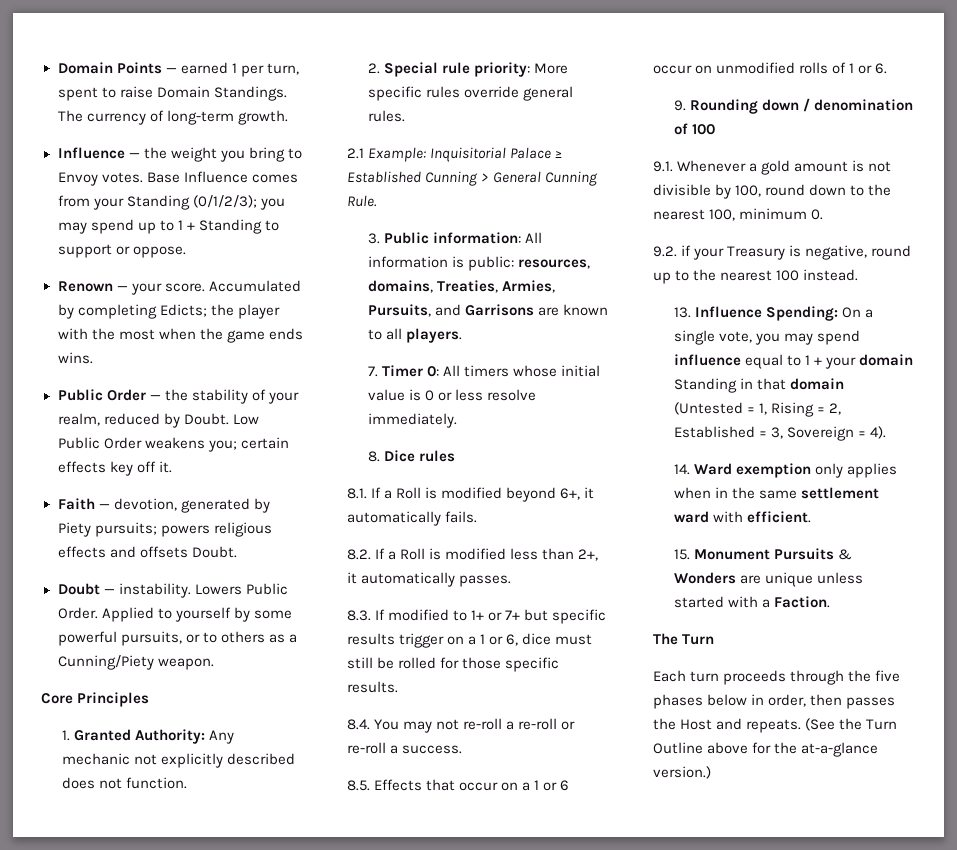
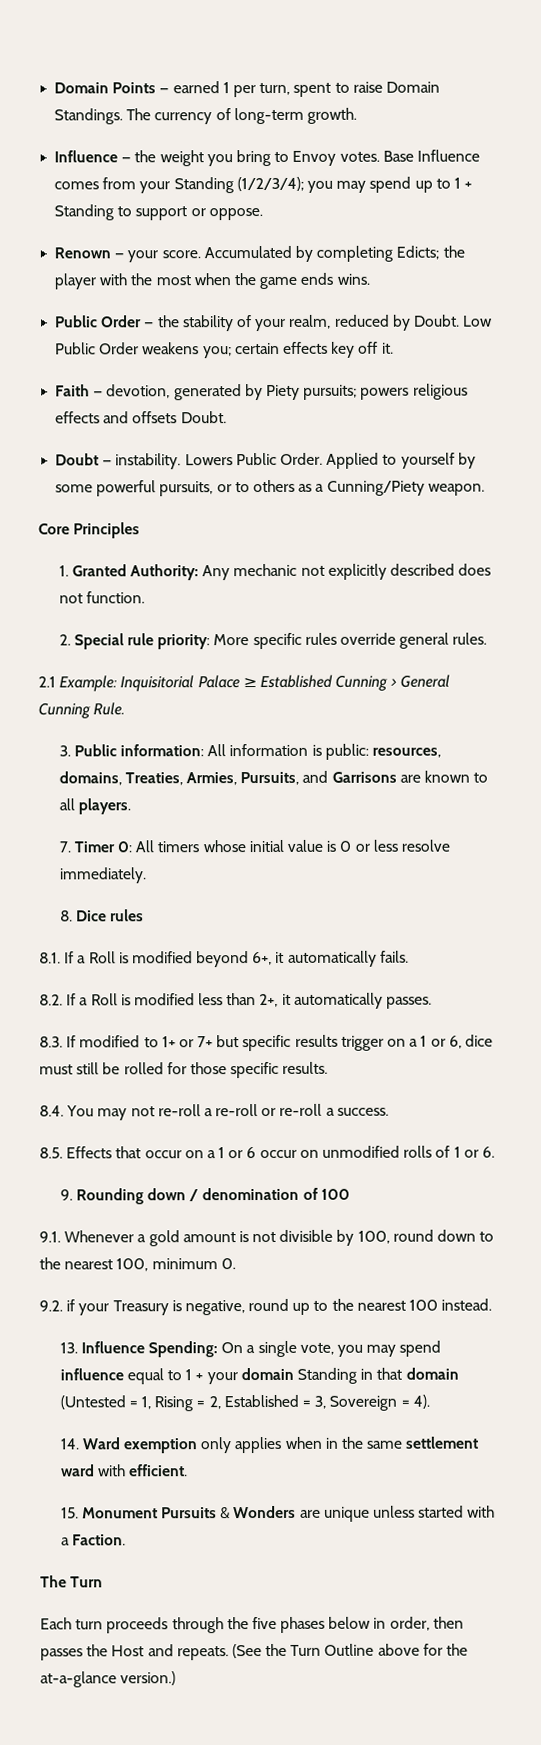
[192,195,257,208] (0/1/2/3); -> [236,176,304,192] (1/2/3/4);

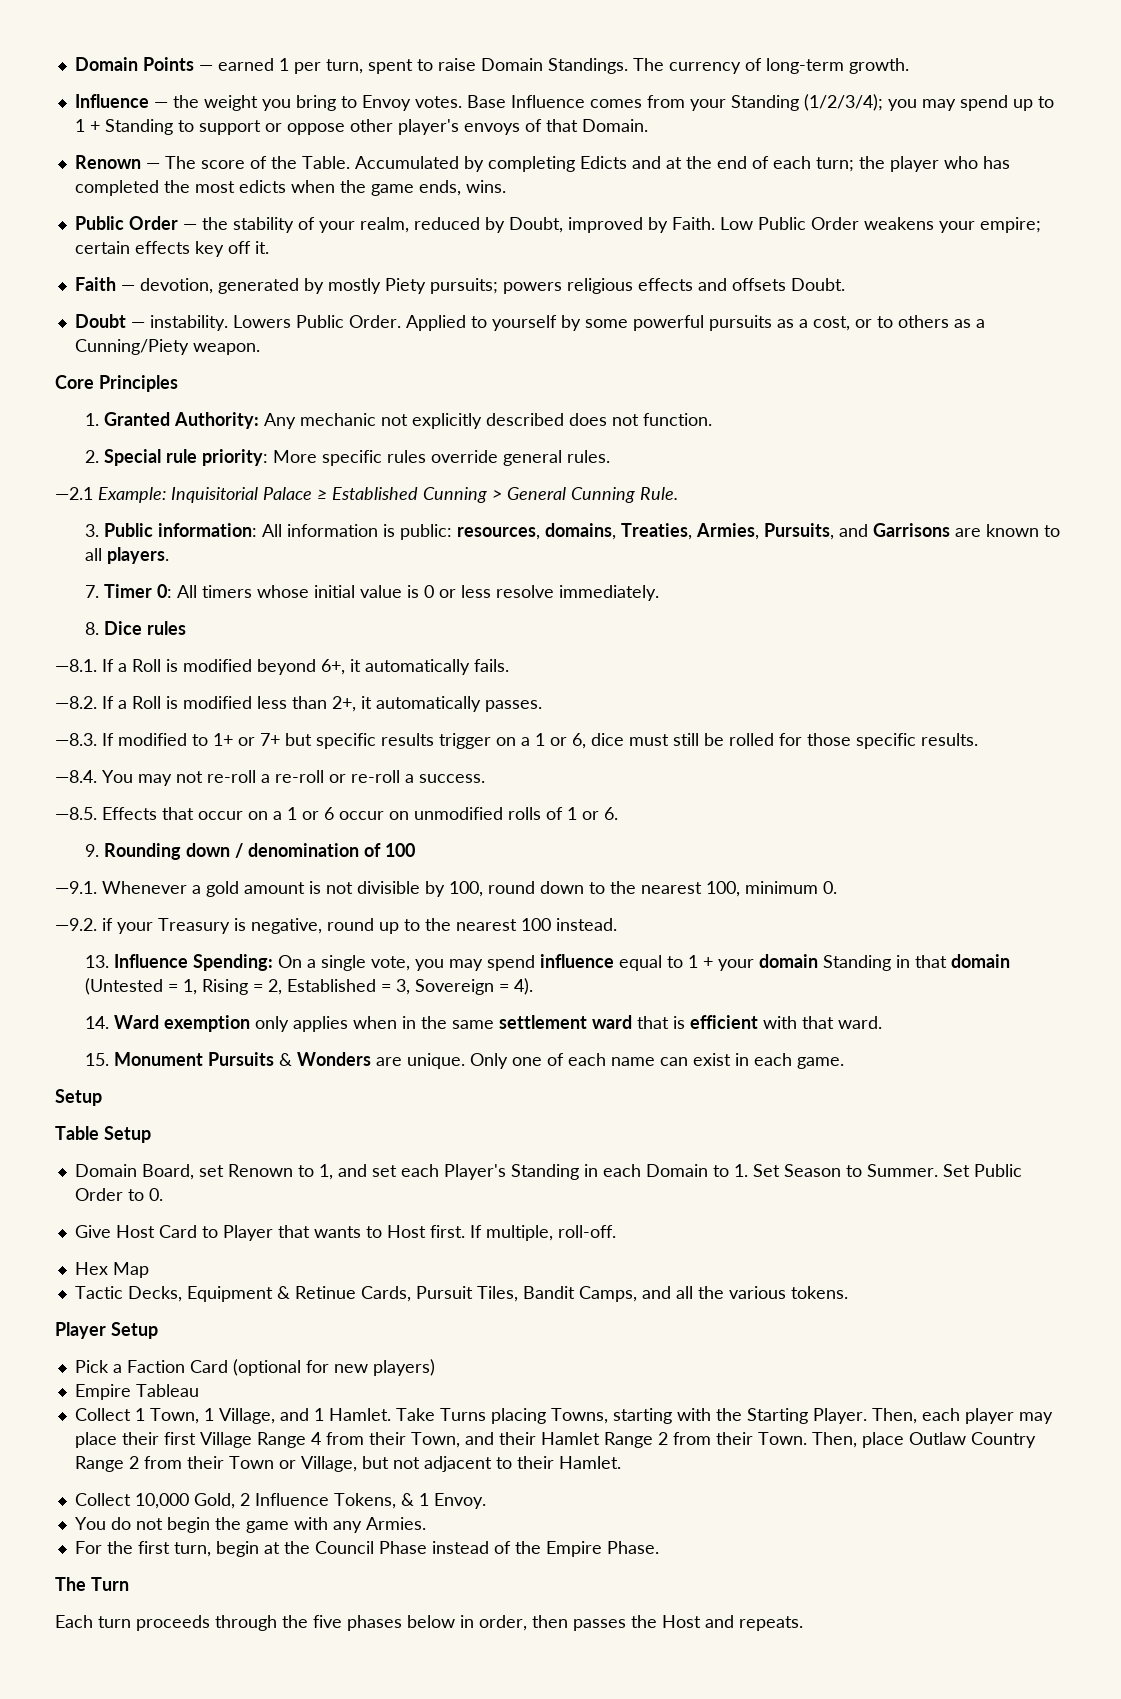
[208,208,263,221] [54,245,465,263] [54,273,128,290] oppose. // Renown — your score. Accumulated by completing Edicts; the player with -> [286,119,648,135] [74,155,1010,172] [74,180,159,196] oppose other player's envoys of that Domain. // Renown — The score of the Table. Accumulated by completing Edicts and at the end of each turn; the player who has completed
(191, 280) none -> [238,180,286,193] edicts
[300,272,334,285] ends -> [418,180,461,196] ends,
[413,314,460,327] Doubt. -> [508,217,715,233] Doubt, improved by Faith.
[202,346,232,359] you; -> [938,217,1041,233] your empire;
(263, 392) none -> [327,278,381,294] mostly
[159,481,214,497] pursuits, -> [708,315,850,331] pursuits as a cost,
[38,676,56,688] 2.1 -> [55,487,93,500] —2.1
[39,952,61,964] 8.1. -> [55,659,97,672] —8.1.
[39,994,63,1006] 8.2. -> [55,696,97,709] —8.2.
[39,1036,63,1048] 8.3. -> [55,733,97,746] —8.3.
[39,1105,64,1117] 8.4. -> [55,770,97,783] —8.4.
[39,1147,63,1159] 8.5. -> [55,807,97,820] —8.5.
[39,1231,61,1243] 9.1. -> [55,881,97,894] —9.1.
[39,1300,63,1312] 9.2. -> [55,918,97,931] —9.2.
[97,1464,189,1477] with efficient. -> [636,1015,882,1029] that is efficient with that ward.
[323,1505,496,1522] [60,1534,126,1546] unique unless started with a Faction. -> [406,1053,844,1069] [55,1089,102,1106] [55,1126,151,1143] [74,1164,1022,1180] [74,1188,163,1201] [74,1225,616,1241] [74,1262,149,1278] [74,1286,848,1302] [55,1322,158,1339] [74,1359,435,1376] [74,1384,199,1400] [74,1408,1053,1424] [74,1432,1036,1448] [74,1456,621,1472] [74,1493,486,1509] [74,1517,426,1533] [74,1541,659,1557] unique. Only one of each name can exist in each game. // Setup // Table Setup // Domain Board, set Renown to 1, and set each Player's Standing in each Domain to 1. Set Season to Summer. Set Public Order to 0. // Give Host Card to Player that wants to Host first. If multiple, roll-off. // Hex Map // Tactic Decks, Equipment & Retinue Cards, Pursuit Tiles, Bandit Camps, and all the various tokens. // Player Setup // Pick a Faction Card (optional for new players) // Empire Tableau // Collect 1 Town, 1 Village, and 1 Hamlet. Take Turns placing Towns, starting with the Starting Player. Then, each player may place their first Village Range 4 from their Town, and their Hamlet Range 2 from their Town. Then, place Outlaw Country Range 2 from their Town or Village, but not adjacent to their Hamlet. // Collect 10,000 Gold, 2 Influence Tokens, & 1 Envoy. // You do not begin the game with any Armies. // For the first turn, begin at the Council Phase instead of the Empire Phase.
[231,1643,469,1659] [40,1671,177,1688] (See the Turn Outline above for the at-a-glance version.) -> (803, 1623) none

